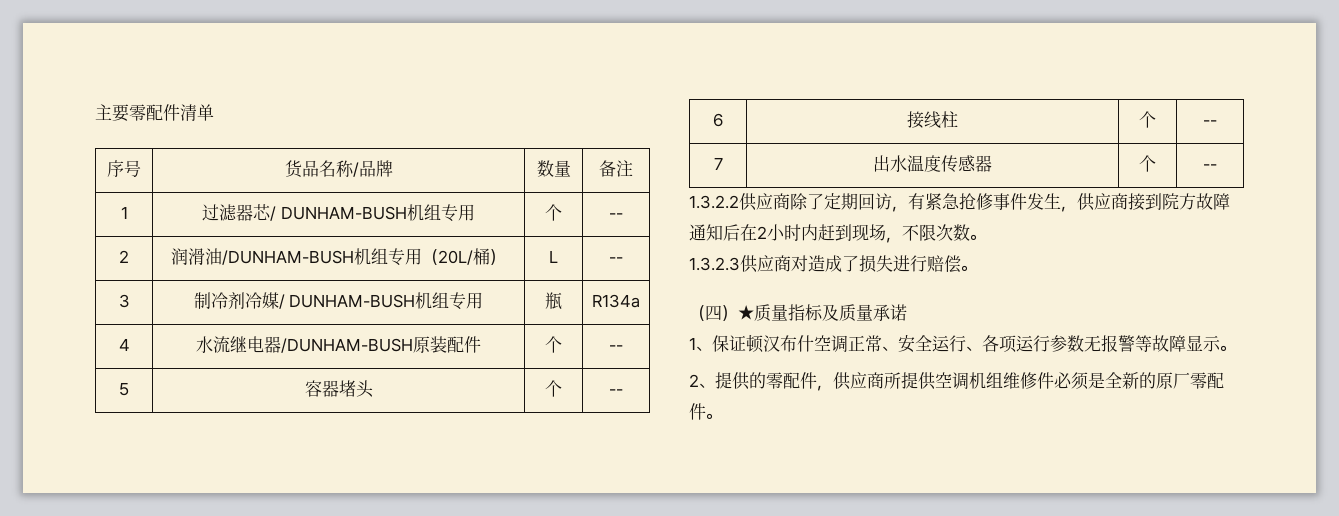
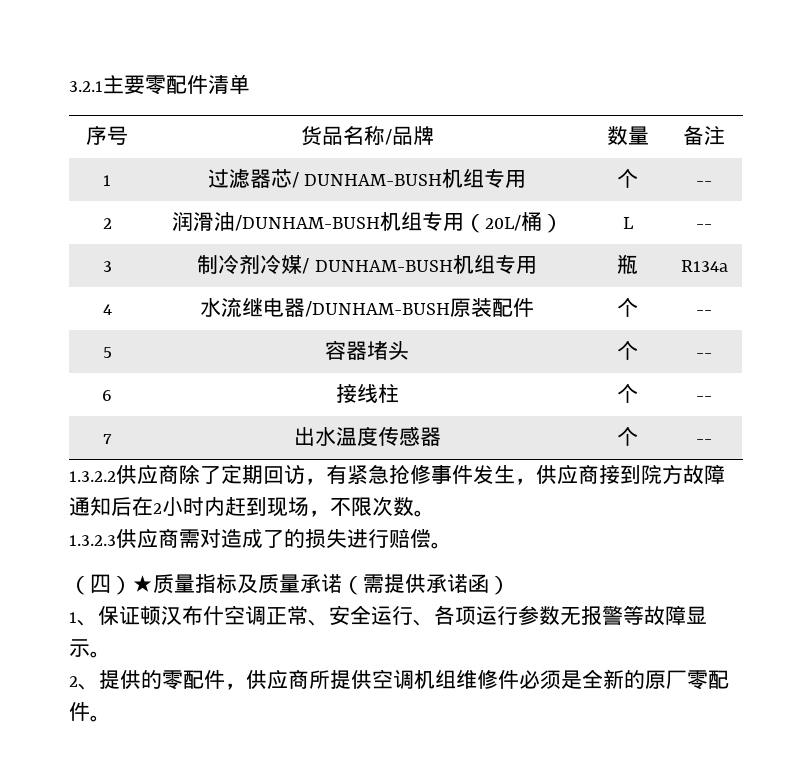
(95, 112) none -> [69,81,103,92] 3.2.1
(791, 263) none -> [179,529,200,548] 需
(859, 263) none -> [284,529,305,548] 的
(907, 312) none -> [342,574,510,595] （需提供承诺函）

